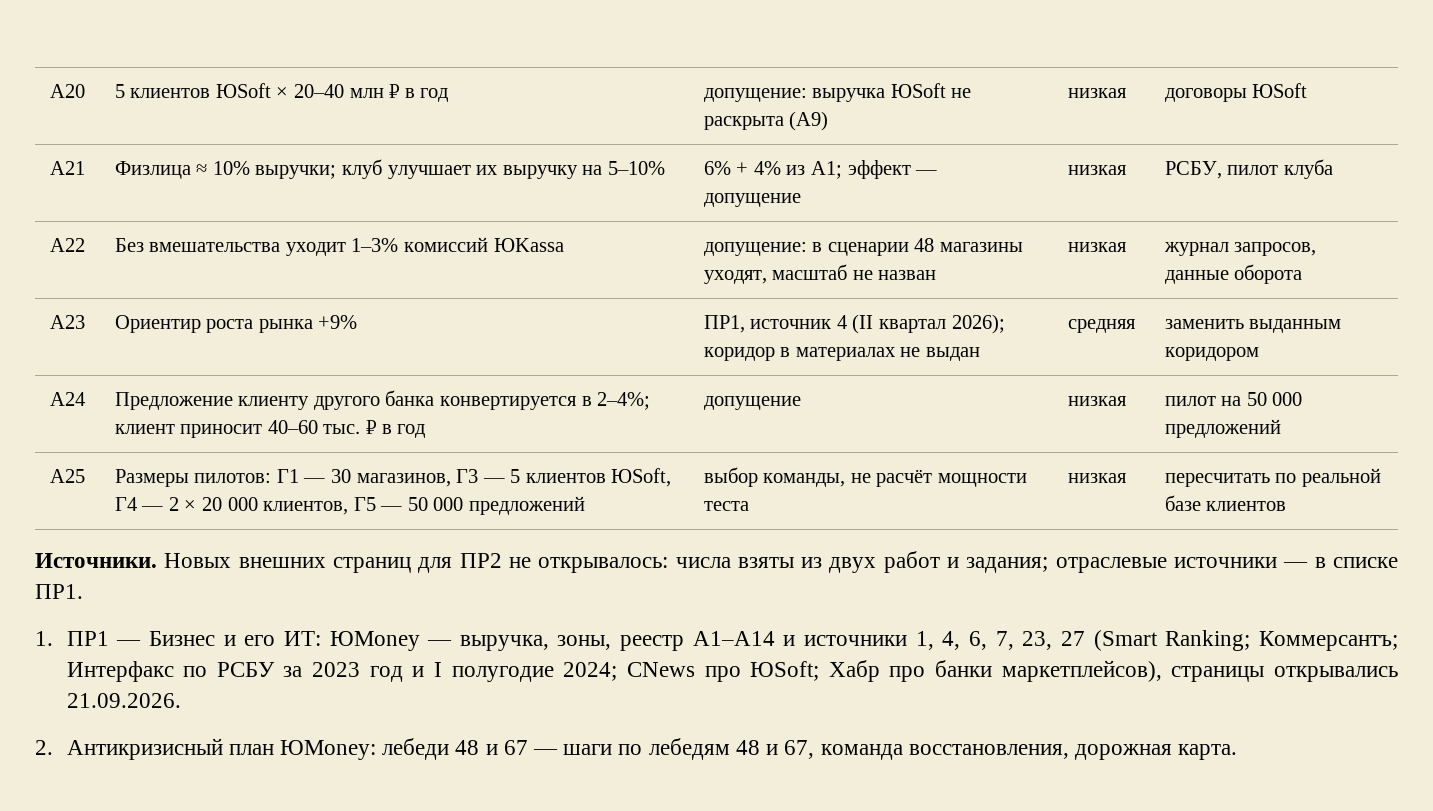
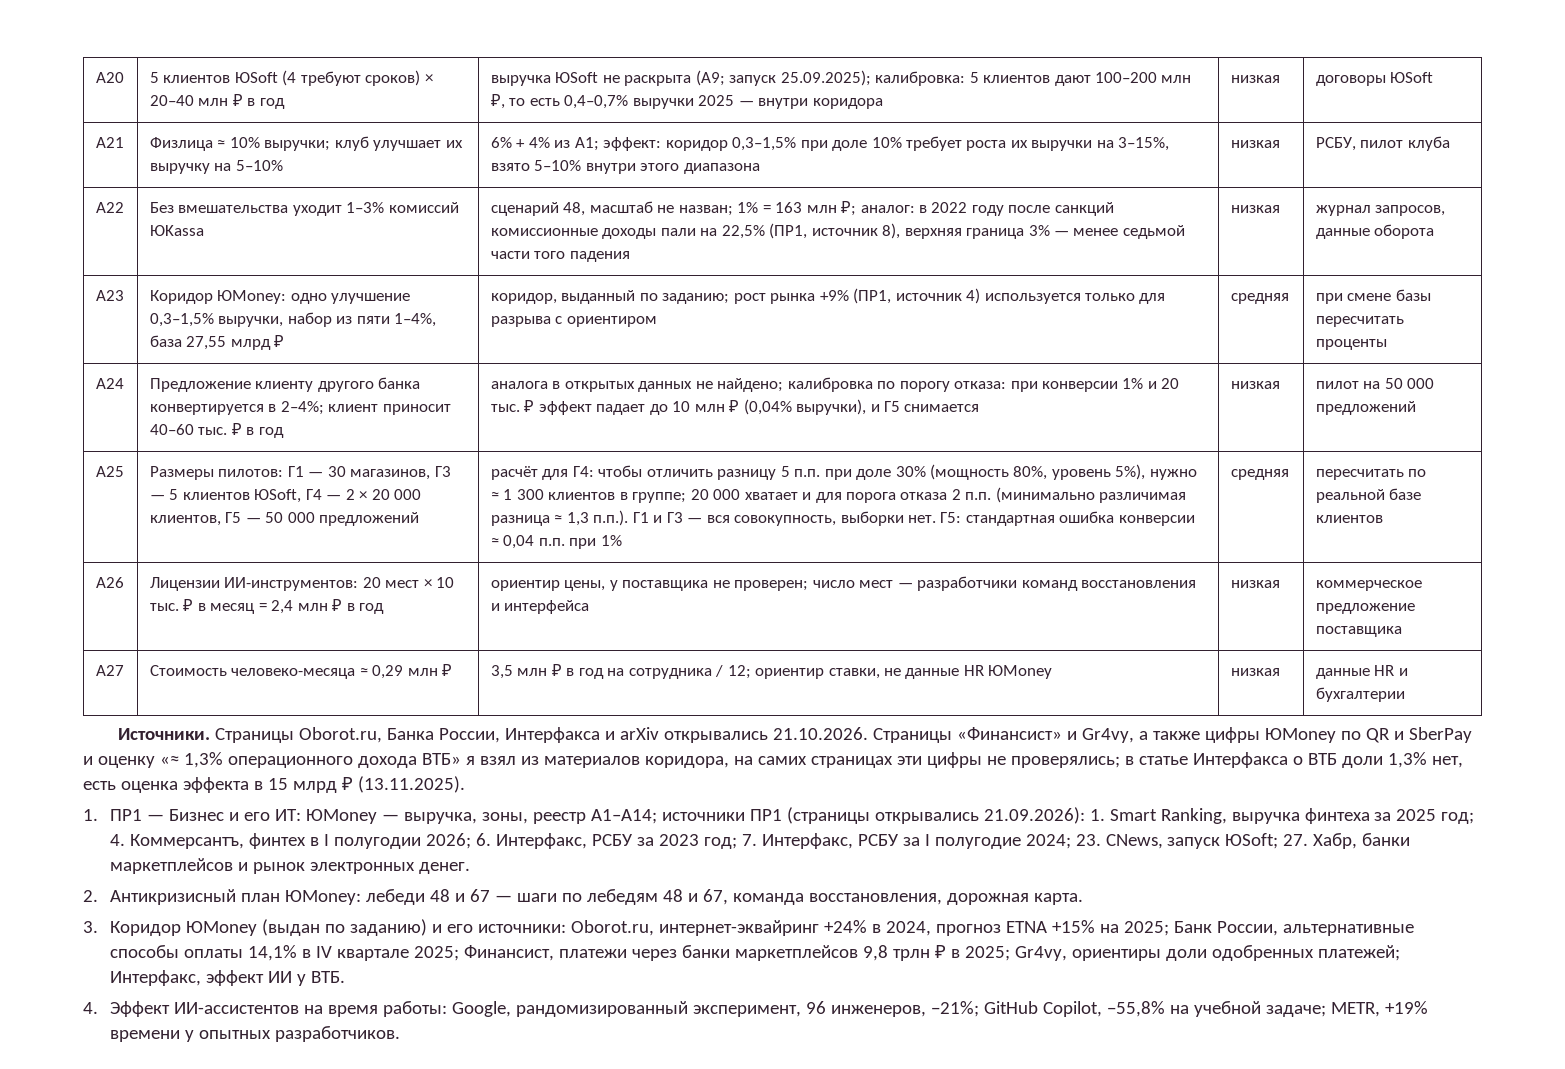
(271, 90) none -> [282,70,421,86] (4 требуют сроков)
[703,88,807,102] допущение: -> (285, 103) none
[789,111,829,131] (А9) -> [695,70,1192,86] [490,94,883,109] (А9; запуск 25.09.2025); калибровка: 5 клиентов дают 100–200 млн ₽, то есть 0,4–0,7% выручки 2025 — внутри коридора
[847,160,938,179] [703,193,801,207] эффект — допущение -> [603,136,1170,151] [490,160,760,174] эффект: коридор 0,3–1,5% при доле 10% требует роста их выручки на 3–15%, взято 5–10% внутри этого диапазона
[703,238,1023,256] [703,264,937,284] допущение: в сценарии 48 магазины уходят, масштаб не назван -> [490,201,1114,216] [490,223,1185,239] [490,251,630,262] сценарий 48, масштаб не назван; 1% = 163 млн ₽; аналог: в 2022 году после санкций комиссионные доходы пали на 22,5% (ПР1, источник 8), верхняя граница 3% — менее седьмой части того падения
[114,315,358,333] [703,314,1005,334] [703,347,980,361] [1067,319,1136,333] [1164,319,1342,333] [1164,347,1259,361] Ориентир роста рынка +9% | ПР1, источник 4 (II квартал 2026); коридор в материалах не выдан | средняя | заменить выданным коридором -> [149,290,411,304] [149,312,437,327] [149,335,285,350] [490,288,1166,304] [490,316,657,327] [1230,293,1289,304] [1315,289,1431,304] [1315,316,1404,327] [1315,339,1387,350] Коридор ЮMoney: одно улучшение 0,3–1,5% выручки, набор из пяти 1–4%, база 27,55 млрд ₽ | коридор, выданный по заданию; рост рынка +9% (ПР1, источник 4) используется только для разрыва с ориентиром | средняя | при смене базы пересчитать проценты
[703,396,801,410] допущение -> [490,377,1180,392] [490,399,980,415] аналога в открытых данных не найдено; калибровка по порогу отказа: при конверсии 1% и 20 тыс. ₽ эффект падает до 10 млн ₽ (0,04% выручки), и Г5 снимается
[703,467,1027,487] [703,501,749,511] [1067,473,1127,483] выбор команды, не расчёт мощности теста | низкая -> [490,464,1197,480] [490,487,1187,503] [490,510,1195,526] [490,535,622,549] [1230,469,1289,480] расчёт для Г4: чтобы отличить разницу 5 п.п. при доле 30% (мощность 80%, уровень 5%), нужно ≈ 1 300 клиентов в группе; 20 000 хватает и для порога отказа 2 п.п. (минимально различимая разница ≈ 1,3 п.п.). Г1 и Г3 — вся совокупность, выборки нет. Г5: стандартная ошибка конверсии ≈ 0,04 п.п. при 1% | средняя
[35,551,1398,573] [35,584,83,599] // Источники. Новых внешних страниц для ПР2 не открывалось: числа взяты из двух работ и задания; отраслевые источники — в списке ПР1. -> [95,577,124,588] [149,577,455,591] [149,599,385,614] [490,576,1196,591] [490,600,590,614] [1230,580,1280,588] [1315,580,1422,591] [1315,603,1415,614] [1315,626,1402,637] [95,665,124,676] [149,664,453,679] [490,664,1053,679] [1230,668,1280,676] [1315,665,1408,679] [1315,687,1405,702] [118,727,1472,743] [83,752,1463,768] [83,776,465,793] // А26 | Лицензии ИИ-инструментов: 20 мест × 10 тыс. ₽ в месяц = 2,4 млн ₽ в год | ориентир цены, у поставщика не проверен; число мест — разработчики команд восстановления и интерфейса | низкая | коммерческое предложение поставщика // А27 | Стоимость человеко-месяца ≈ 0,29 млн ₽ | 3,5 млн ₽ в год на сотрудника / 12; ориентир ставки, не данные HR ЮMoney | низкая | данные HR и бухгалтерии // Источники. Страницы Oborot.ru, Банка России, Интерфакса и arXiv открывались 21.10.2026. Страницы «Финансист» и Gr4vy, а также цифры ЮMoney по QR и SberPay и оценку «≈ 1,3% операционного дохода ВТБ» я взял из материалов коридора, на самих страницах эти цифры не проверялись; в статье Интерфакса о ВТБ доли 1,3% нет, есть оценка эффекта в 15 млрд ₽ (13.11.2025).
[692,630,1398,651] [66,660,1398,682] [66,693,181,708] А1–А14 и источники 1, 4, 6, 7, 23, 27 (Smart Ranking; Коммерсантъ; Интерфакс по РСБУ за 2023 год и I полугодие 2024; CNews про ЮSoft; Хабр про банки маркетплейсов), страницы открывались 21.09.2026. -> [590,807,1475,824] [109,833,1411,849] [109,858,470,874] А1–А14; источники ПР1 (страницы открывались 21.09.2026): 1. Smart Ranking, выручка финтеха за 2025 год; 4. Коммерсантъ, финтех в I полугодии 2026; 6. Интерфакс, РСБУ за 2023 год; 7. Интерфакс, РСБУ за I полугодие 2024; 23. CNews, запуск ЮSoft; 27. Хабр, банки маркетплейсов и рынок электронных денег.
(1238, 752) none -> [83,919,1414,936] [109,945,1400,961] [109,970,345,986] [83,1001,1428,1017] [109,1026,400,1042] // 3. Коридор ЮMoney (выдан по заданию) и его источники: Oborot.ru, интернет-эквайринг +24% в 2024, прогноз ETNA +15% на 2025; Банк России, альтернативные способы оплаты 14,1% в IV квартале 2025; Финансист, платежи через банки маркетплейсов 9,8 трлн ₽ в 2025; Gr4vy, ориентиры доли одобренных платежей; Интерфакс, эффект ИИ у ВТБ. // 4. Эффект ИИ-ассистентов на время работы: Google, рандомизированный эксперимент, 96 инженеров, −21%; GitHub Copilot, −55,8% на учебной задаче; METR, +19% времени у опытных разработчиков.

